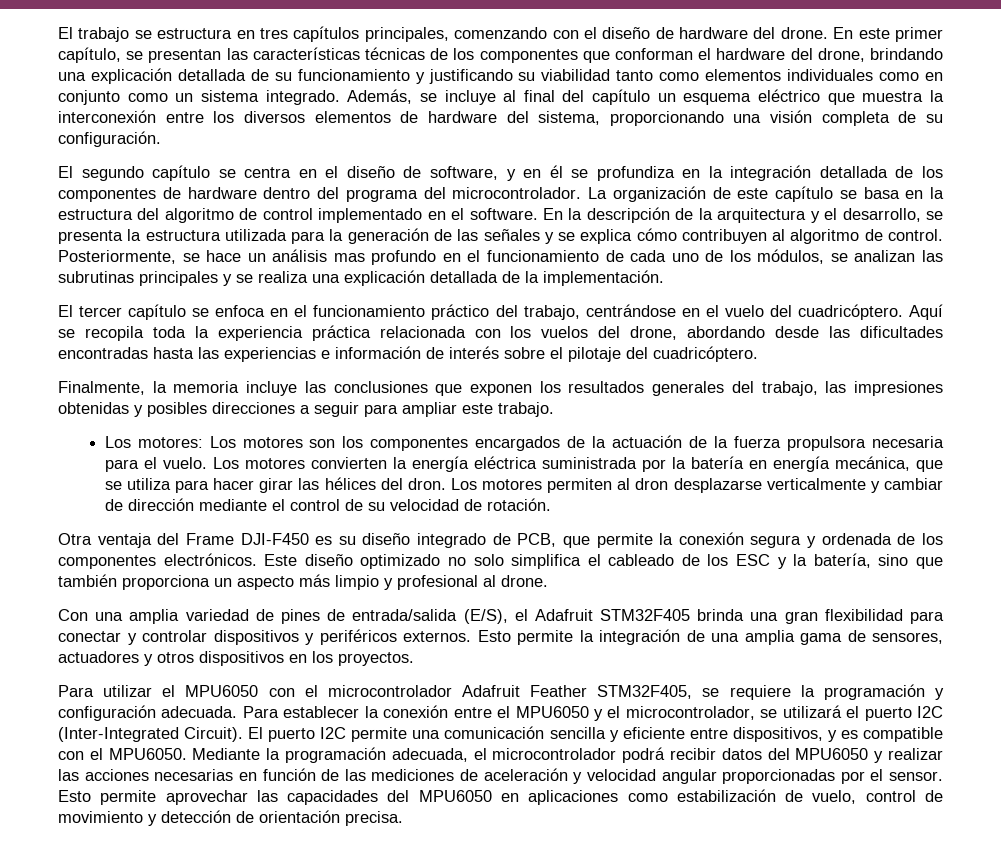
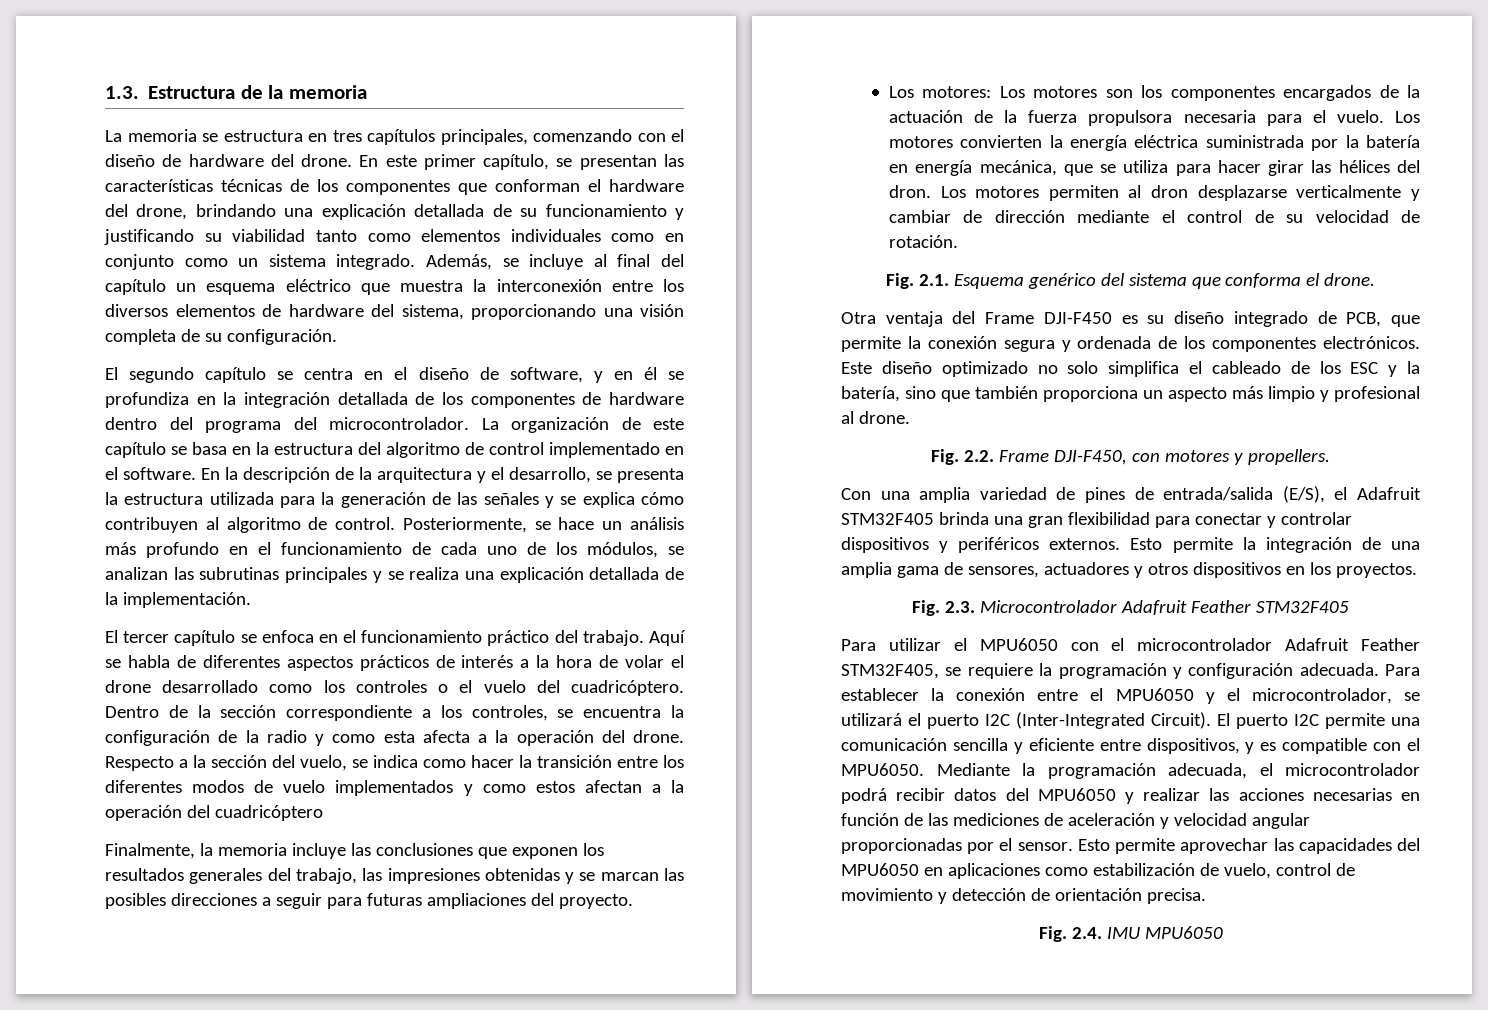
[58,27,130,42] El trabajo -> [105,85,367,99] [105,129,197,142] 1.3. Estructura de la memoria // La memoria
[333,253,365,262] mas -> [105,542,136,555] más
[523,304,943,320] [58,325,943,341] [58,346,758,362] trabajo, centrándose en el vuelo del cuadricóptero. Aquí se recopila toda la experiencia práctica relacionada con los vuelos del drone, abordando desde las dificultades encontradas hasta las experiencias e información de interés sobre el pilotaje del cuadricóptero. -> [582,630,686,646] [105,655,684,671] [105,680,684,696] [105,705,684,721] [105,730,684,746] [105,755,684,771] [105,780,685,796] [105,805,323,821] trabajo. Aquí se habla de diferentes aspectos prácticos de interés a la hora de volar el drone desarrollado como los controles o el vuelo del cuadricóptero. Dentro de la sección correspondiente a los controles, se encuentra la configuración de la radio y como esta afecta a la operación del drone. Respecto a la sección del vuelo, se indica como hacer la transición entre los diferentes modos de vuelo implementados y como estos afectan a la operación del cuadricóptero
(143, 411) none -> [579,868,684,881] se marcan las
[402,402,554,417] ampliar este trabajo. -> [366,893,633,909] futuras ampliaciones del proyecto.
(551, 504) none -> [885,273,1376,289] // Fig. 2.1. Esquema genérico del sistema que conforma el drone.
(548, 581) none -> [931,449,1330,465] // Fig. 2.2. Frame DJI-F450, con motores y propellers.
(414, 659) none -> [912,600,1349,616] // Fig. 2.3. Microcontrolador Adafruit Feather STM32F405
(403, 818) none -> [1038,926,1223,942] // Fig. 2.4. IMU MPU6050

